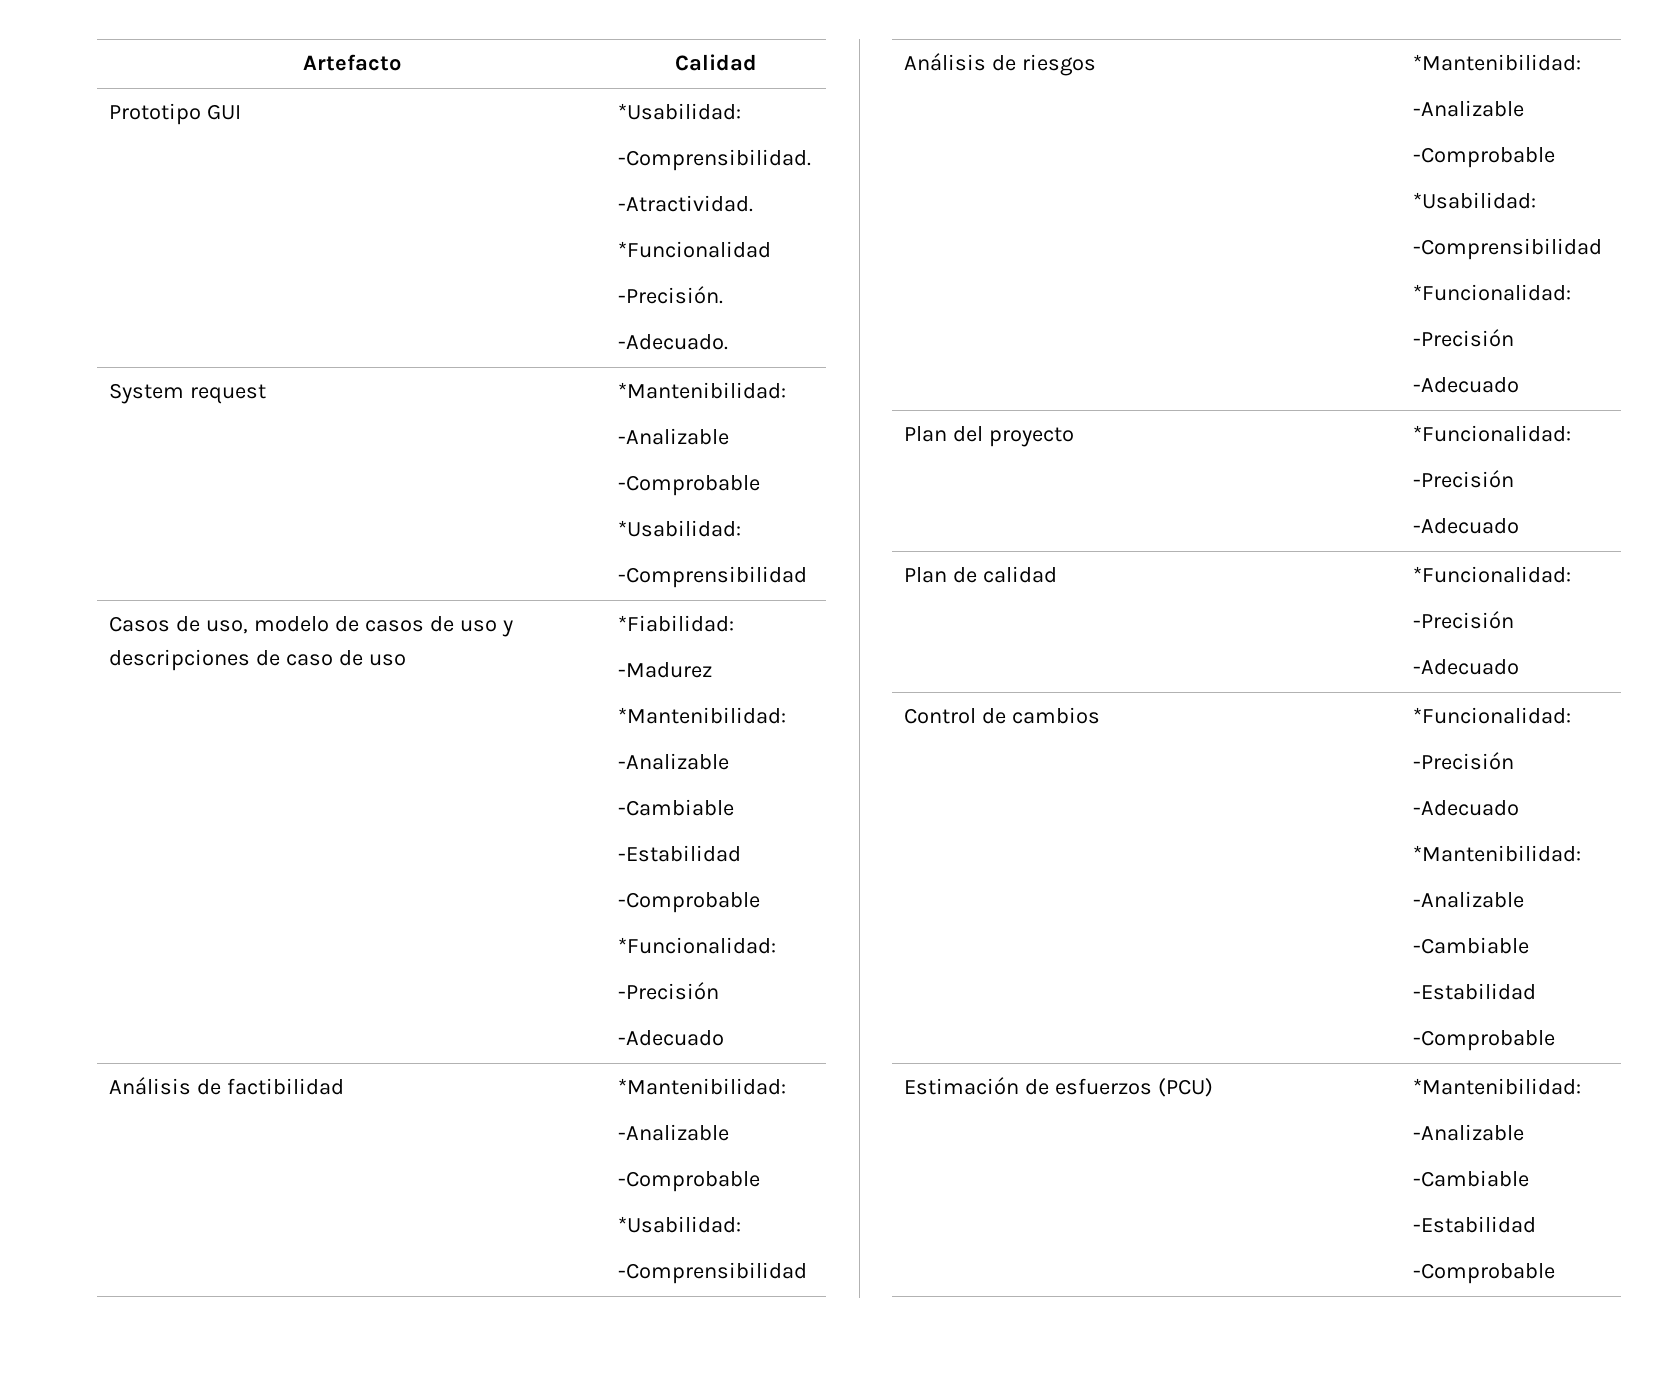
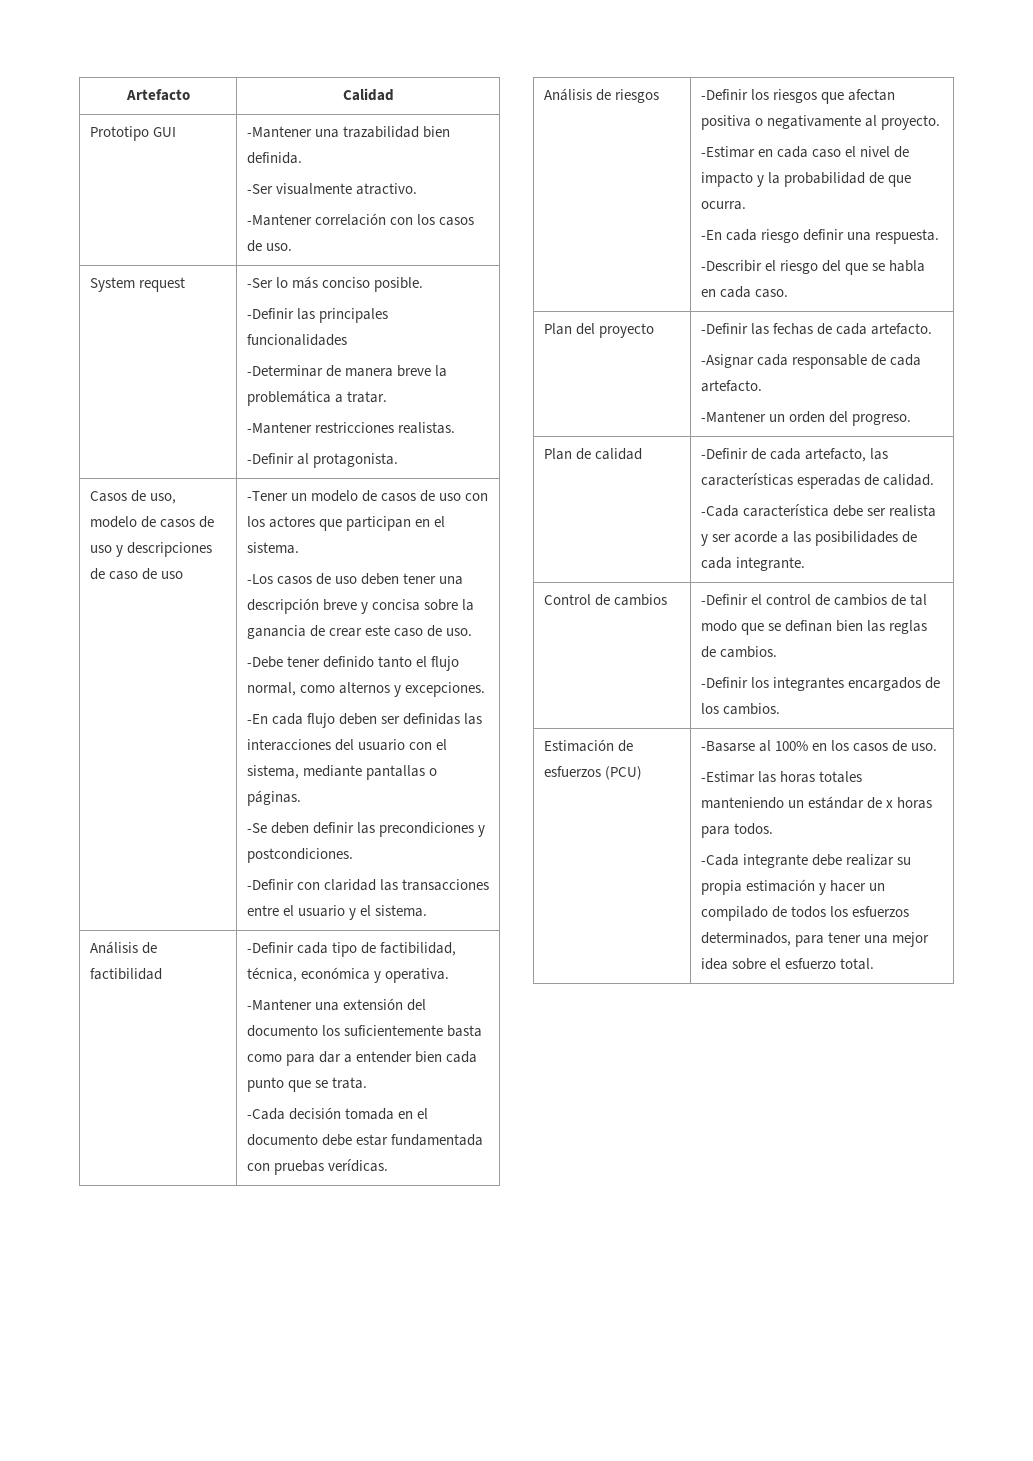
[618,103,742,120] [618,149,812,171] [618,195,754,212] [618,241,772,258] [618,286,724,304] [618,334,729,350] [109,383,267,404] [618,382,787,399] [618,428,730,445] [618,475,761,496] [618,520,742,537] [618,566,808,588] *Usabilidad: // -Comprensibilidad. // -Atractividad. // *Funcionalidad // -Precisión. // -Adecuado. // System request | *Mantenibilidad: // -Analizable // -Comprobable // *Usabilidad: // -Comprensibilidad -> [246,126,450,138] [246,152,302,164] [246,183,417,195] [246,213,474,226] [246,240,292,252] [89,277,185,292] [246,276,423,292] [246,308,388,323] [246,334,347,346] [246,365,447,377] [246,390,387,406] [246,422,455,434] [246,453,398,468] -Mantener una trazabilidad bien definida. // -Ser visualmente atractivo. // -Mantener correlación con los casos de uso. // System request | -Ser lo más conciso posible. // -Definir las principales funcionalidades // -Determinar de manera breve la problemática a tratar. // -Mantener restricciones realistas. // -Definir al protagonista.
[618,615,735,632] [618,662,713,678] [618,707,787,724] [618,753,730,770] [618,799,735,816] [618,845,742,862] [618,892,761,913] [618,937,777,954] [618,982,720,1000] [618,1030,725,1046] [109,1077,344,1095] [618,1078,787,1095] [618,1124,730,1141] [618,1171,761,1192] [618,1216,742,1233] [618,1262,808,1284] [904,53,1096,76] [1413,54,1582,71] [1413,100,1525,117] [1413,147,1556,168] [1413,192,1537,209] [1413,238,1603,260] [1413,284,1572,301] [1413,329,1515,347] [1413,377,1520,393] [904,426,1074,447] [1413,425,1572,442] [1413,470,1515,488] [1413,518,1520,534] [904,566,1057,583] [1413,566,1572,583] [1413,611,1515,629] [1413,659,1520,675] [904,707,1100,724] [1413,707,1572,724] [1413,752,1515,770] [1413,800,1520,816] [1413,845,1582,862] [1413,891,1525,908] [1413,937,1530,954] [1413,983,1537,1000] [1413,1030,1556,1051] [904,1077,1213,1097] [1413,1078,1582,1095] [1413,1124,1525,1141] [1413,1170,1530,1187] [1413,1216,1537,1233] [1413,1263,1556,1284] *Fiabilidad: // -Madurez // *Mantenibilidad: // -Analizable // -Cambiable // -Estabilidad // -Comprobable // *Funcionalidad: // -Precisión // -Adecuado // Análisis de factibilidad | *Mantenibilidad: // -Analizable // -Comprobable // *Usabilidad: // -Comprensibilidad // Análisis de riesgos | *Mantenibilidad: // -Analizable // -Comprobable // *Usabilidad: // -Comprensibilidad // *Funcionalidad: // -Precisión // -Adecuado // Plan del proyecto | *Funcionalidad: // -Precisión // -Adecuado // Plan de calidad | *Funcionalidad: // -Precisión // -Adecuado // Control de cambios | *Funcionalidad: // -Precisión // -Adecuado // *Mantenibilidad: // -Analizable // -Cambiable // -Estabilidad // -Comprobable // Estimación de esfuerzos (PCU) | *Mantenibilidad: // -Analizable // -Cambiable // -Estabilidad // -Comprobable -> [246,490,488,502] [246,516,445,531] [246,542,299,554] [246,573,463,585] [246,598,474,614] [246,625,472,639] [246,656,459,671] [246,682,485,697] [246,713,482,728] [246,739,447,751] [246,765,437,780] [246,790,301,806] [246,822,485,837] [246,848,353,863] [246,879,489,891] [246,905,427,920] [89,941,157,954] [89,968,162,980] [246,942,456,957] [246,967,449,983] [246,998,426,1011] [246,1025,482,1037] [246,1051,477,1066] [246,1077,367,1092] [246,1107,428,1120] [246,1134,483,1146] [246,1159,388,1175] [543,88,659,103] [700,89,895,104] [700,115,940,130] [700,146,909,158] [700,172,911,187] [700,201,746,210] [700,229,939,244] [700,260,925,275] [700,286,788,298] [543,323,654,338] [700,323,932,335] [700,354,921,369] [700,380,762,392] [700,411,911,426] [543,448,642,460] [700,448,888,462] [700,473,934,489] [700,504,936,517] [700,531,917,546] [700,557,805,571] [543,594,667,606] [700,594,927,606] [700,620,927,635] [700,646,777,658] [700,677,940,691] [700,703,780,715] [543,739,633,752] [543,766,642,780] [700,740,937,752] [700,771,862,783] [700,796,932,809] [700,823,773,838] [700,854,911,868] [700,879,885,895] [700,906,909,921] [700,932,929,947] [700,958,874,970] -Tener un modelo de casos de uso con los actores que participan en el sistema. // -Los casos de uso deben tener una descripción breve y concisa sobre la ganancia de crear este caso de uso. // -Debe tener definido tanto el flujo normal, como alternos y excepciones. // -En cada flujo deben ser definidas las interacciones del usuario con el sistema, mediante pantallas o páginas. // -Se deben definir las precondiciones y postcondiciones. // -Definir con claridad las transacciones entre el usuario y el sistema. // Análisis de factibilidad | -Definir cada tipo de factibilidad, técnica, económica y operativa. // -Mantener una extensión del documento los suficientemente basta como para dar a entender bien cada punto que se trata. // -Cada decisión tomada en el documento debe estar fundamentada con pruebas verídicas. // Análisis de riesgos | -Definir los riesgos que afectan positiva o negativamente al proyecto. // -Estimar en cada caso el nivel de impacto y la probabilidad de que ocurra. // -En cada riesgo definir una respuesta. // -Describir el riesgo del que se habla en cada caso. // Plan del proyecto | -Definir las fechas de cada artefacto. // -Asignar cada responsable de cada artefacto. // -Mantener un orden del progreso. // Plan de calidad | -Definir de cada artefacto, las características esperadas de calidad. // -Cada característica debe ser realista y ser acorde a las posibilidades de cada integrante. // Control de cambios | -Definir el control de cambios de tal modo que se definan bien las reglas de cambios. // -Definir los integrantes encargados de los cambios. // Estimación de esfuerzos (PCU) | -Basarse al 100% en los casos de uso. // -Estimar las horas totales manteniendo un estándar de x horas para todos. // -Cada integrante debe realizar su propia estimación y hacer un compilado de todos los esfuerzos determinados, para tener una mejor idea sobre el esfuerzo total.

